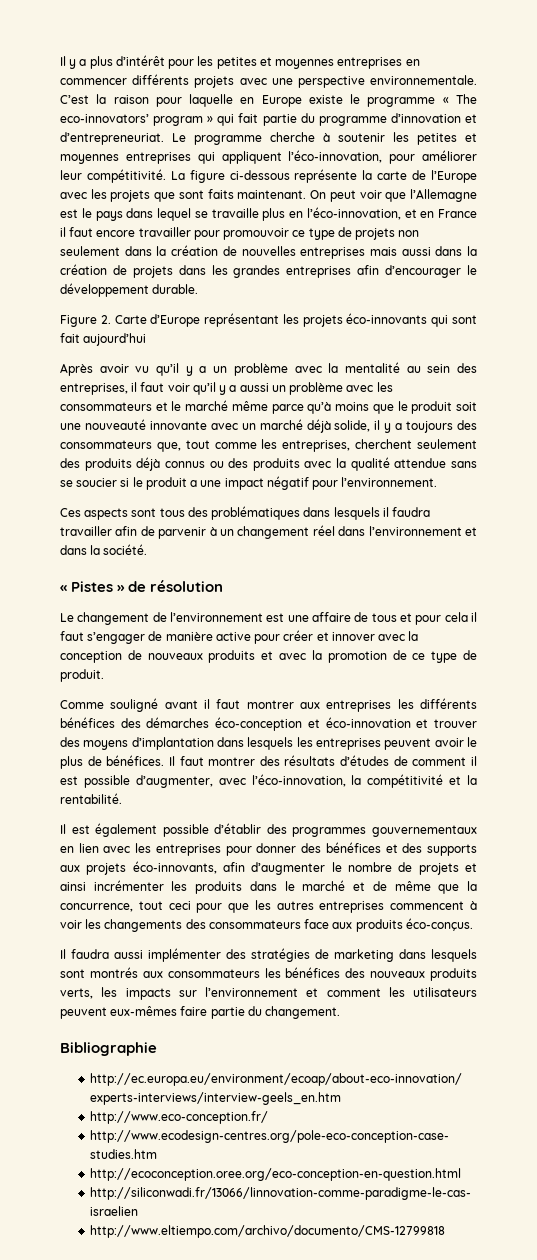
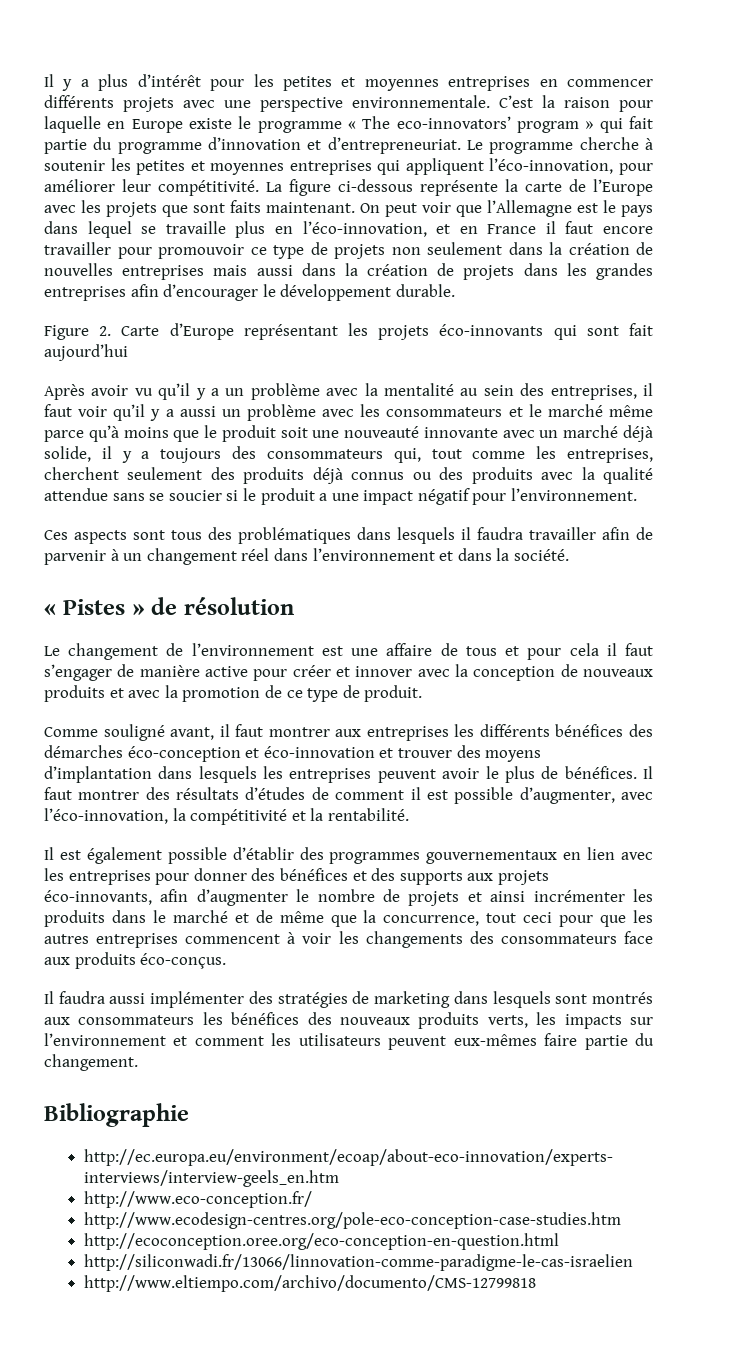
[156,442,181,452] que, -> [393,448,421,463] qui,
[164,700,198,709] avant -> [170,727,215,740] avant,

